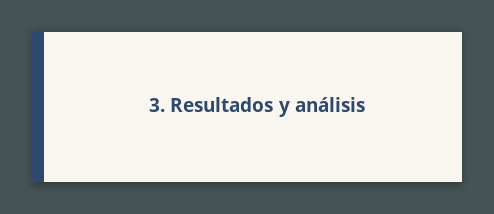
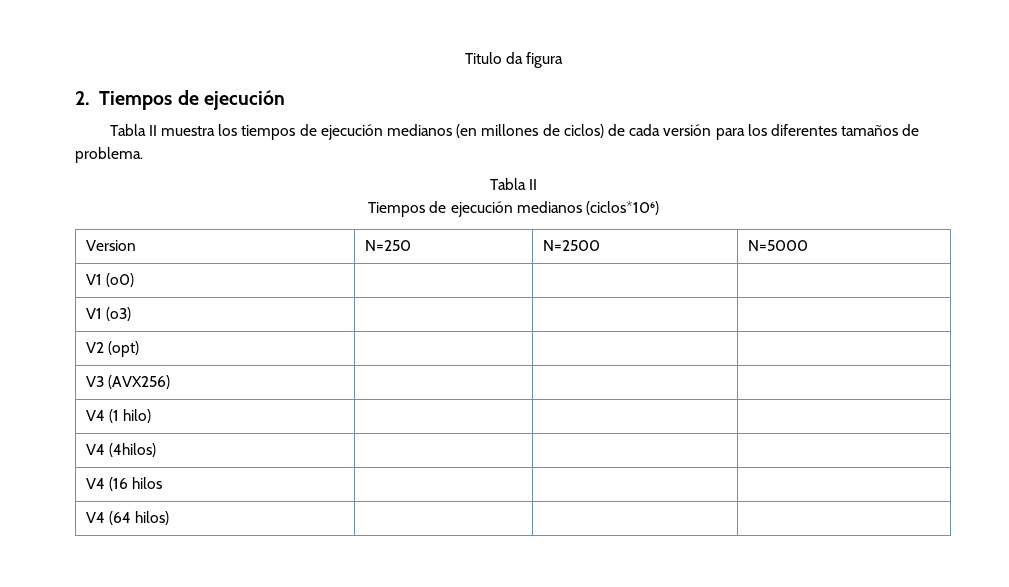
[149,97,365,117] 3. Resultados y análisis -> [464,52,564,68] [75,90,285,110] [109,124,920,140] [75,147,143,163] [489,178,538,190] [368,201,659,217] [85,240,136,251] [364,240,411,251] [542,240,600,251] [747,240,808,251] [85,273,135,287] [85,307,132,321] [85,341,140,357] [85,375,171,389] [85,409,152,423] [85,443,157,457] [85,477,163,491] [85,511,170,525] Titulo da figura // 2. Tiempos de ejecución // Tabla II muestra los tiempos de ejecución medianos (en millones de ciclos) de cada versión para los diferentes tamaños de problema. // Tabla II // Tiempos de ejecución medianos (ciclos*10⁶) // Version | N=250 | N=2500 | N=5000 // V1 (o0) | | | // V1 (o3) | | | // V2 (opt) | | | // V3 (AVX256) | | | // V4 (1 hilo) | | | // V4 (4hilos) | | | // V4 (16 hilos | | | // V4 (64 hilos) | | |

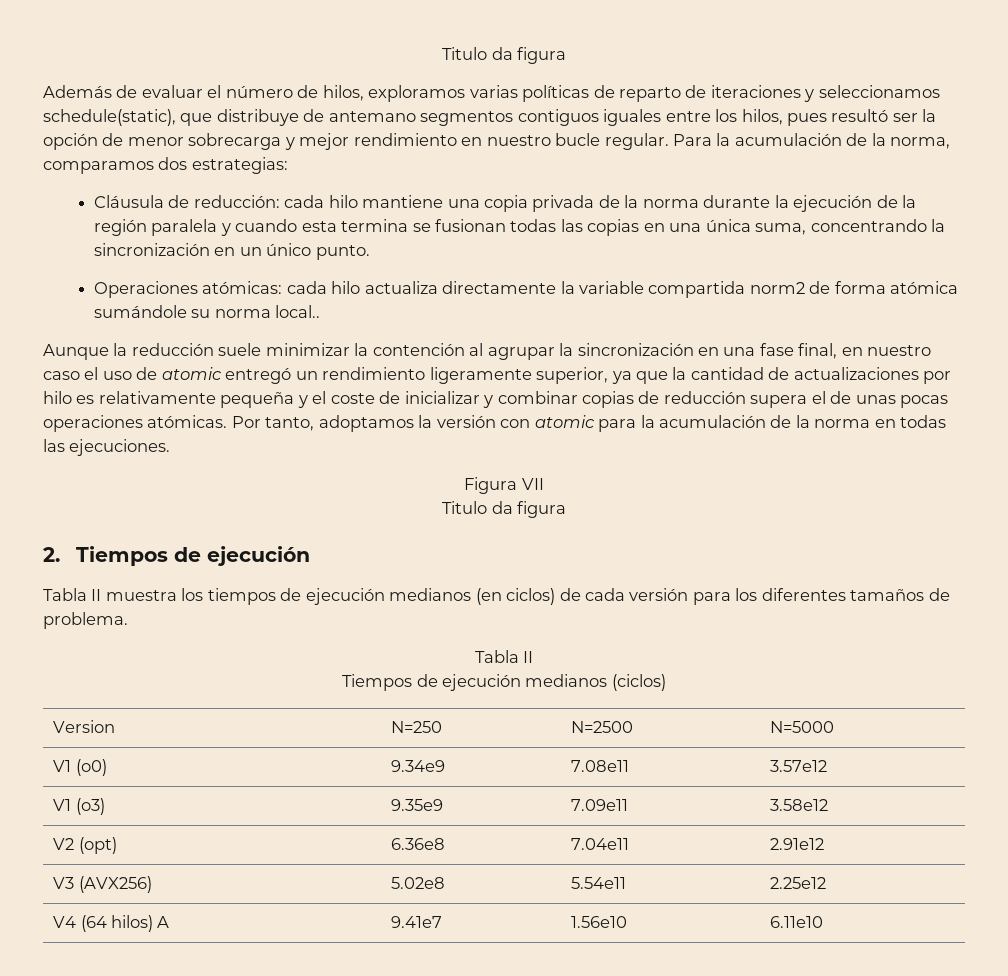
[464,52,564,68] Titulo da figura -> [442,47,566,64] [43,85,940,102] [43,109,937,126] [43,133,951,150] [43,157,288,174] [93,195,917,212] [93,219,946,236] [93,243,370,260] [93,281,959,298] [93,305,321,318] [43,343,932,360] [43,367,952,384] [43,391,949,408] [43,415,947,432] [43,439,171,456] [464,477,544,494] [442,501,566,518] Titulo da figura // Además de evaluar el número de hilos, exploramos varias políticas de reparto de iteraciones y seleccionamos schedule(static), que distribuye de antemano segmentos contiguos iguales entre los hilos, pues resultó ser la opción de menor sobrecarga y mejor rendimiento en nuestro bucle regular. Para la acumulación de la norma, comparamos dos estrategias: // Cláusula de reducción: cada hilo mantiene una copia privada de la norma durante la ejecución de la región paralela y cuando esta termina se fusionan todas las copias en una única suma, concentrando la sincronización en un único punto. // Operaciones atómicas: cada hilo actualiza directamente la variable compartida norm2 de forma atómica sumándole su norma local.. // Aunque la reducción suele minimizar la contención al agrupar la sincronización en una fase final, en nuestro caso el uso de atomic entregó un rendimiento ligeramente superior, ya que la cantidad de actualizaciones por hilo es relativamente pequeña y el coste de inicializar y combinar copias de reducción supera el de unas pocas operaciones atómicas. Por tanto, adoptamos la versión con atomic para la acumulación de la norma en todas las ejecuciones. // Figura VII // Titulo da figura
[481,124,560,136] millones de -> (502, 596) none
[585,201,659,215] (ciclos*10⁶) -> [611,674,666,691] (ciclos)
(135, 280) | | -> [391,760,446,772] [571,760,630,772] [770,760,828,772] 9.34e9 | 7.08e11 | 3.57e12
(132, 314) | | -> [391,799,444,811] [571,799,629,811] [770,799,829,811] 9.35e9 | 7.09e11 | 3.58e12
(140, 349) | | -> [391,838,446,850] [571,838,630,850] [770,838,825,850] 6.36e8 | 7.04e11 | 2.91e12
[85,409,152,423] [85,443,157,457] [85,477,163,491] | | // V4 (1 hilo) | | | // V4 (4hilos) | | | // V4 (16 hilos | | | -> [391,877,446,889] [571,877,627,889] [770,877,827,889] 5.02e8 | 5.54e11 | 2.25e12
(170, 518) | | | -> [157,916,170,928] [391,916,443,928] [571,916,628,928] [770,916,824,928] A | 9.41e7 | 1.56e10 | 6.11e10

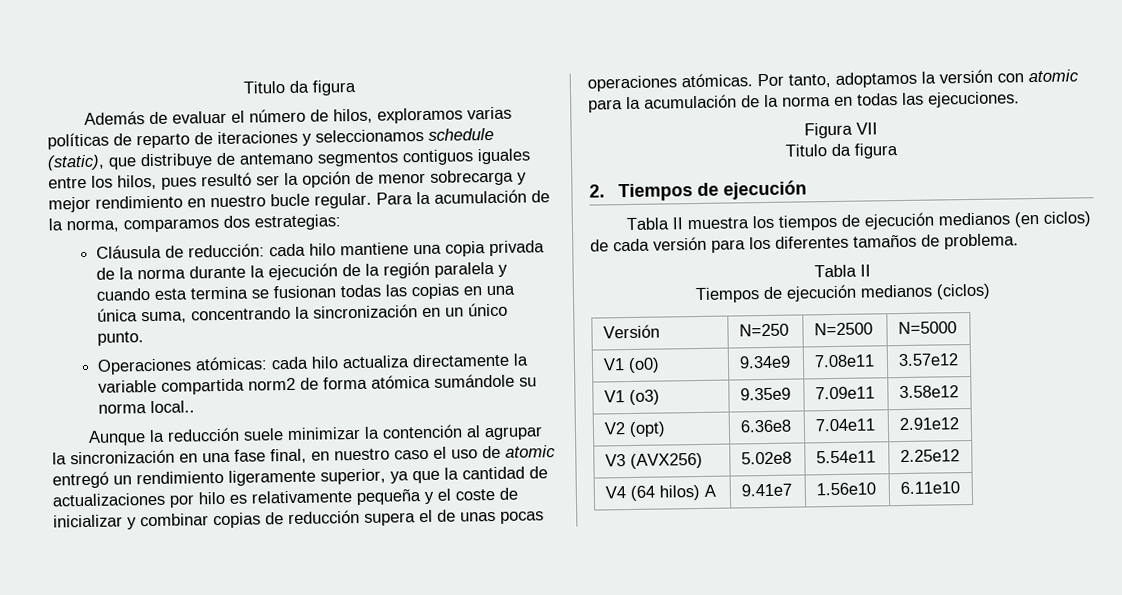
[43,109,176,126] schedule(static), -> [428,127,494,141] [47,154,105,171] schedule (static),
[53,720,116,733] Version -> [602,324,660,339] Versión

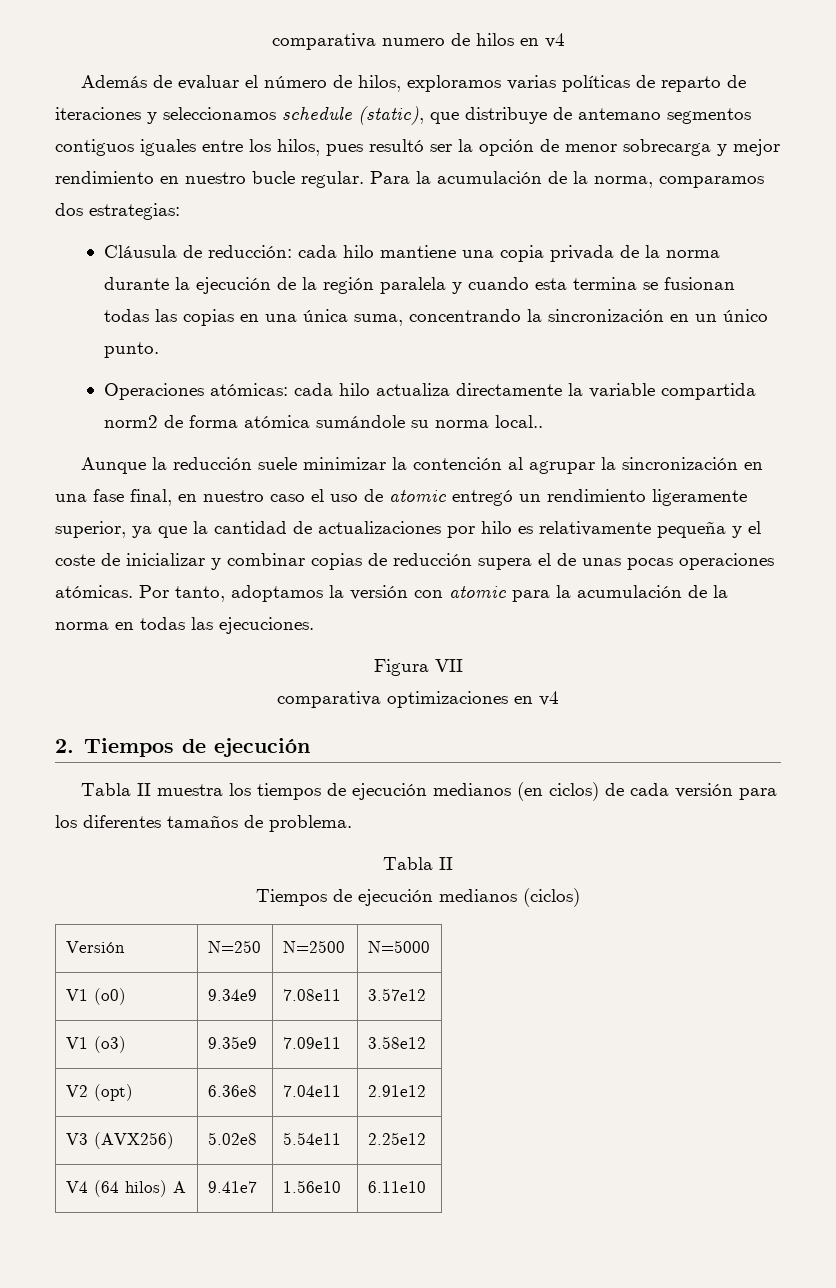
[242,79,357,96] Titulo da figura -> [271,33,565,50] comparativa numero de hilos en v4
[784,143,898,159] Titulo da figura -> [277,691,559,708] comparativa optimizaciones en v4

